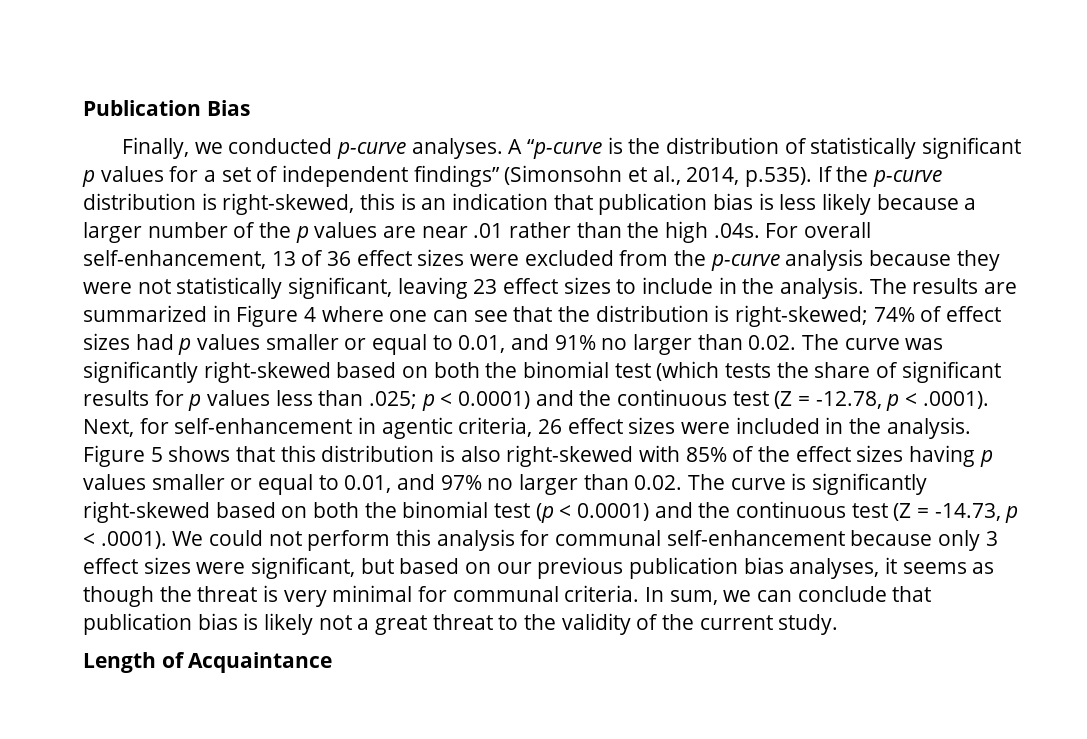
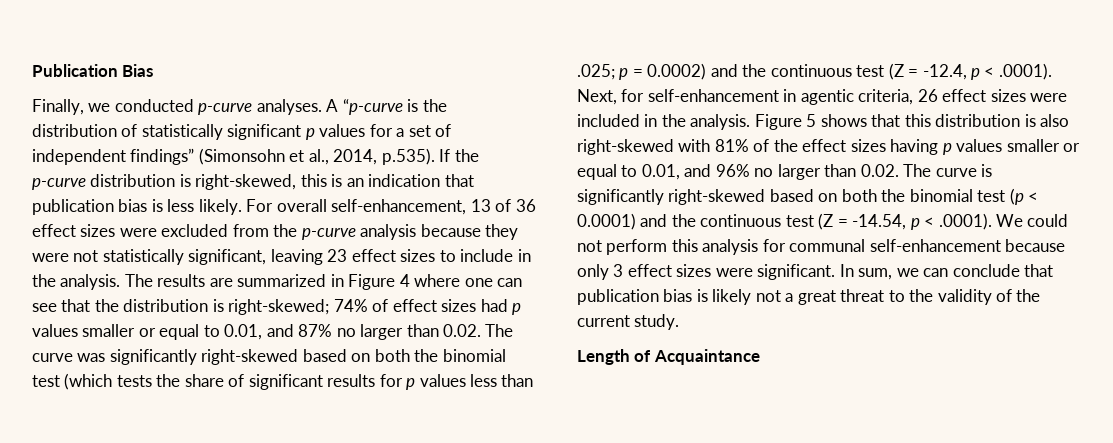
[822,193,977,215] [83,221,760,243] likely because a larger number of the p values are near .01 rather than the high .04s. -> [198,199,242,215] likely.
[554,335,596,350] 91% -> [298,324,333,337] 87%
[440,389,882,409] < 0.0001) and the continuous test (Z = -12.78, -> [632,63,967,80] = 0.0002) and the continuous test (Z = -12.4,
[685,447,727,462] 85% -> [714,139,749,152] 81%
[440,475,482,490] 97% -> [715,164,750,177] 96%
[934,503,1001,521] -14.73, -> [852,214,907,230] -14.54,
[251,557,995,579] [83,585,640,607] significant, but based on our previous publication bias analyses, it seems as though the threat is very minimal for communal criteria. -> [757,264,836,280] significant.

